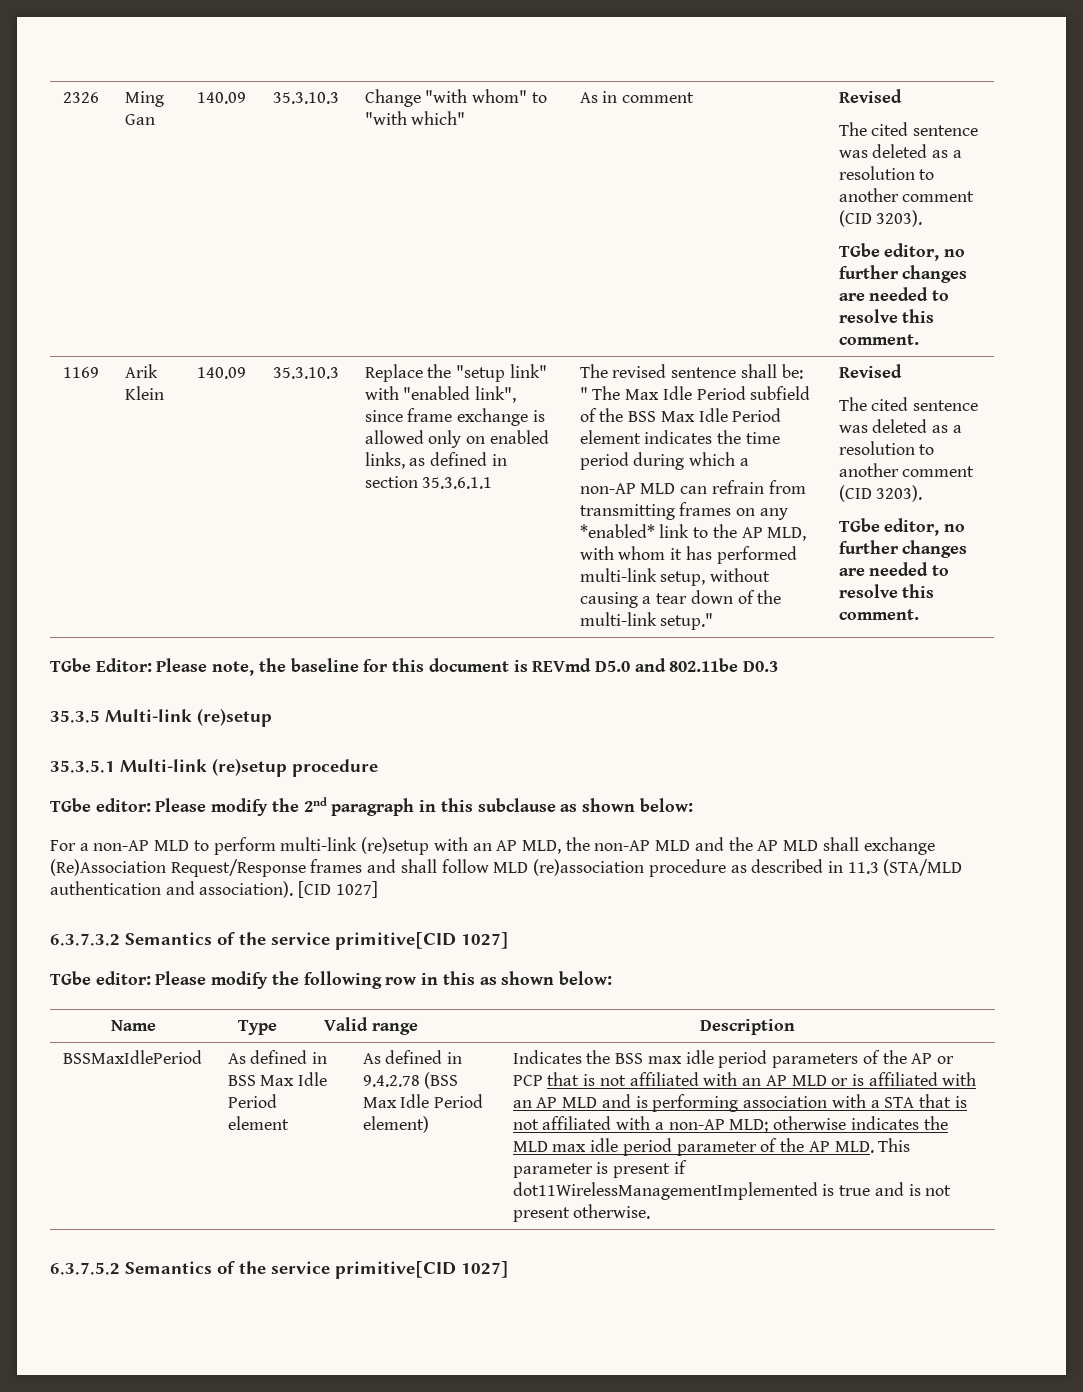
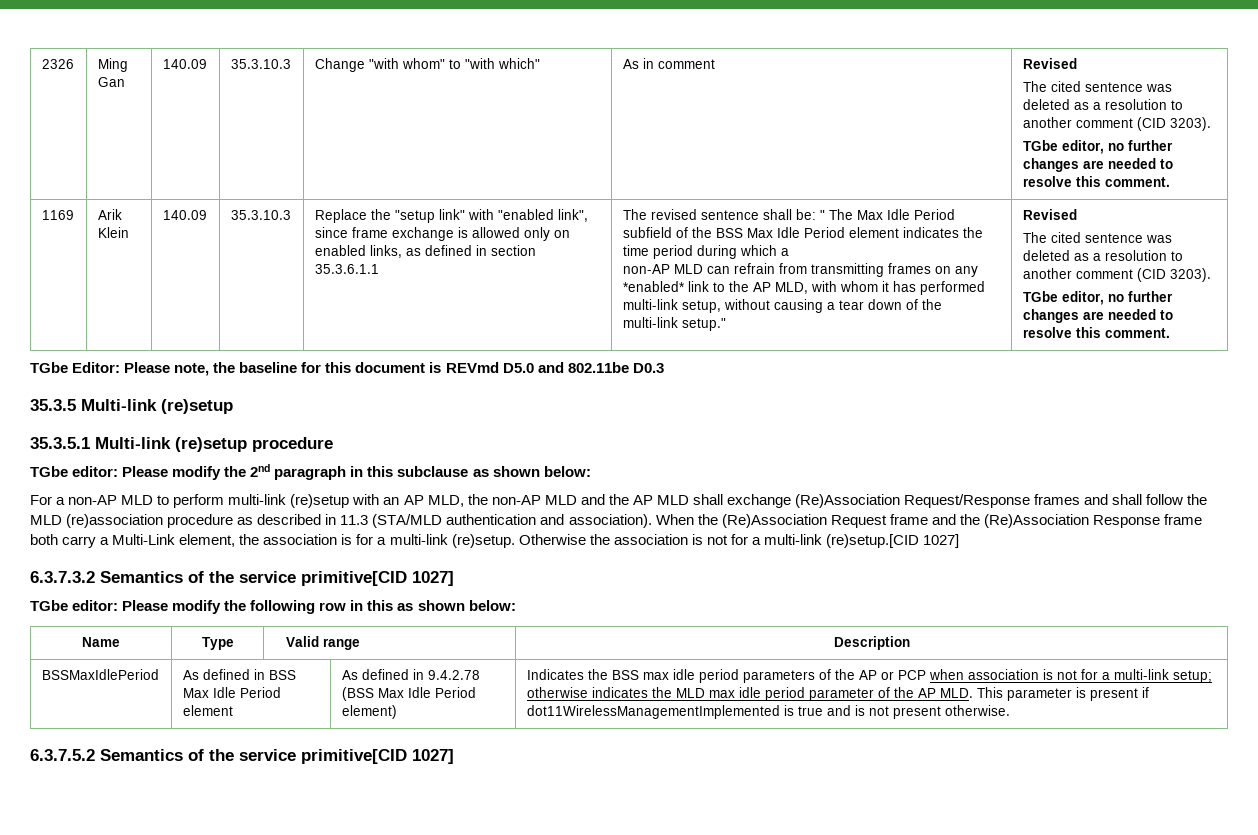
(489, 866) none -> [1187,494,1208,505] the
[298,881,332,898] [CID -> [655,514,1202,528] [30,534,919,548] When the (Re)Association Request frame and the (Re)Association Response frame both carry a Multi-Link element, the association is for a multi-link (re)setup. Otherwise the association is not for a multi-link (re)setup.[CID
[547,1072,977,1086] [512,1094,967,1112] [512,1116,769,1133] that is not affiliated with an AP MLD or is affiliated with an AP MLD and is performing association with a STA that is not affiliated with a non-AP MLD; -> [928,669,1212,683] when association is not for a multi-link setup;

